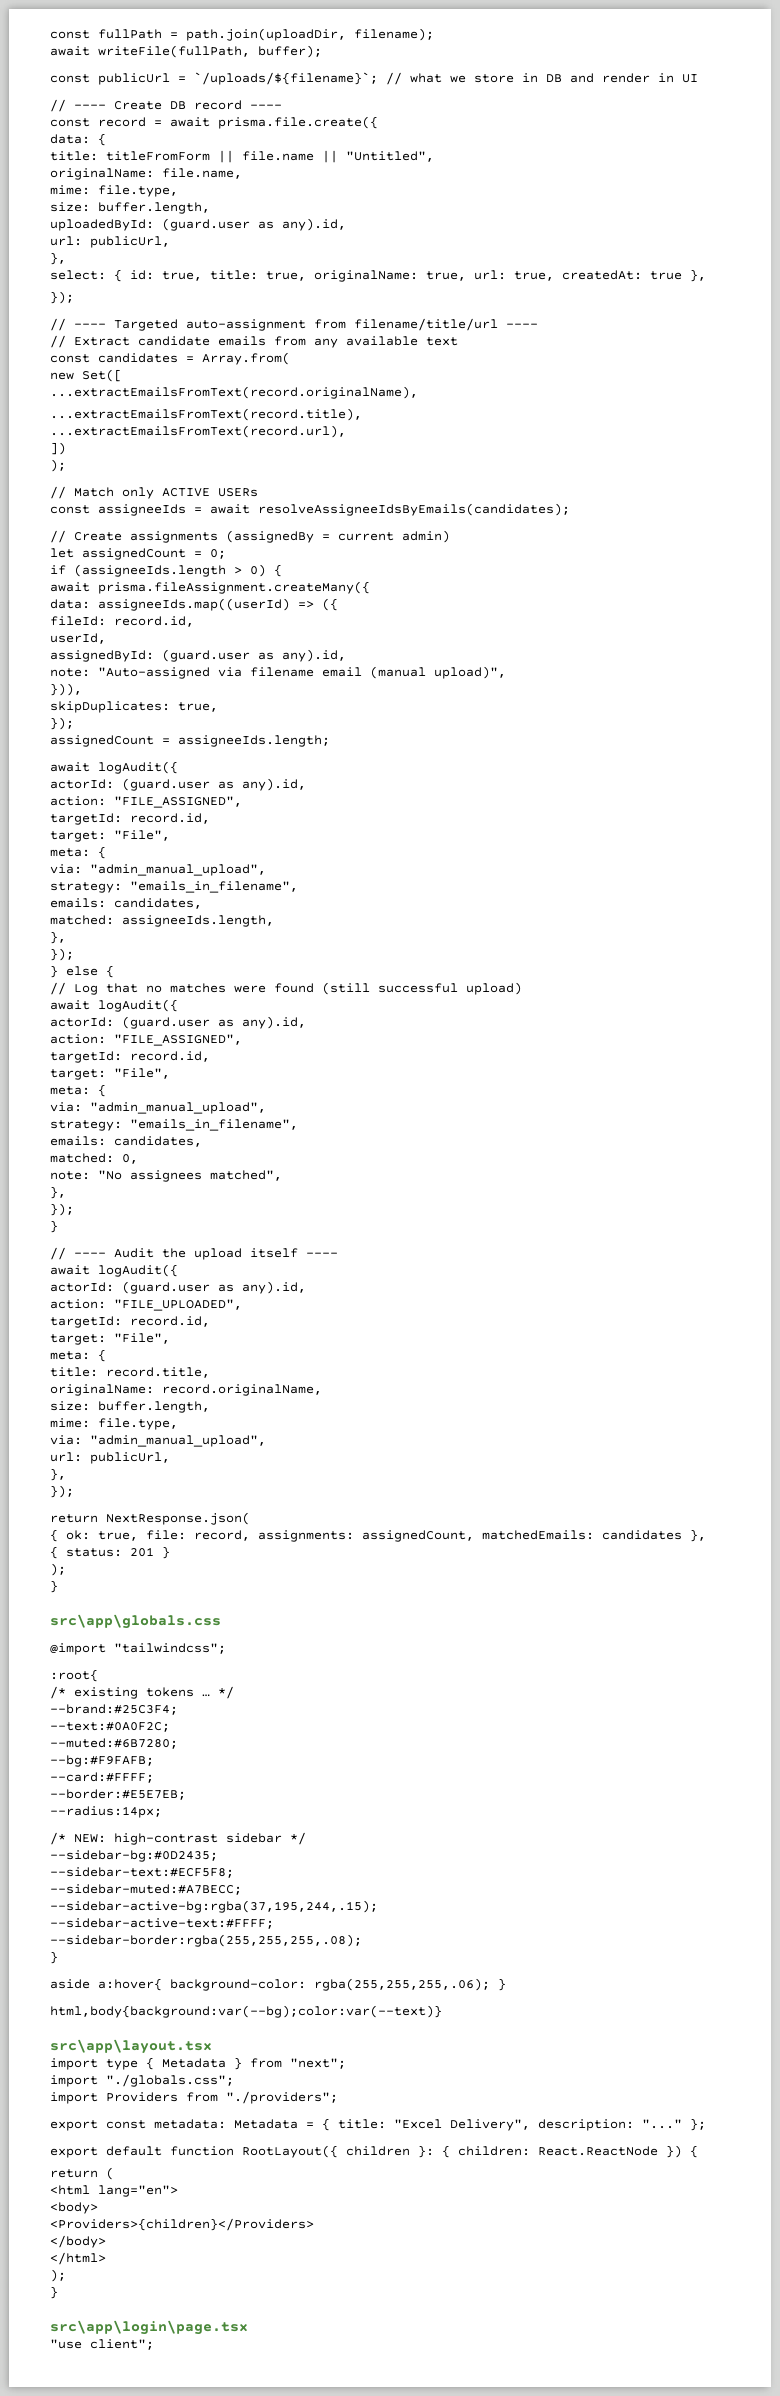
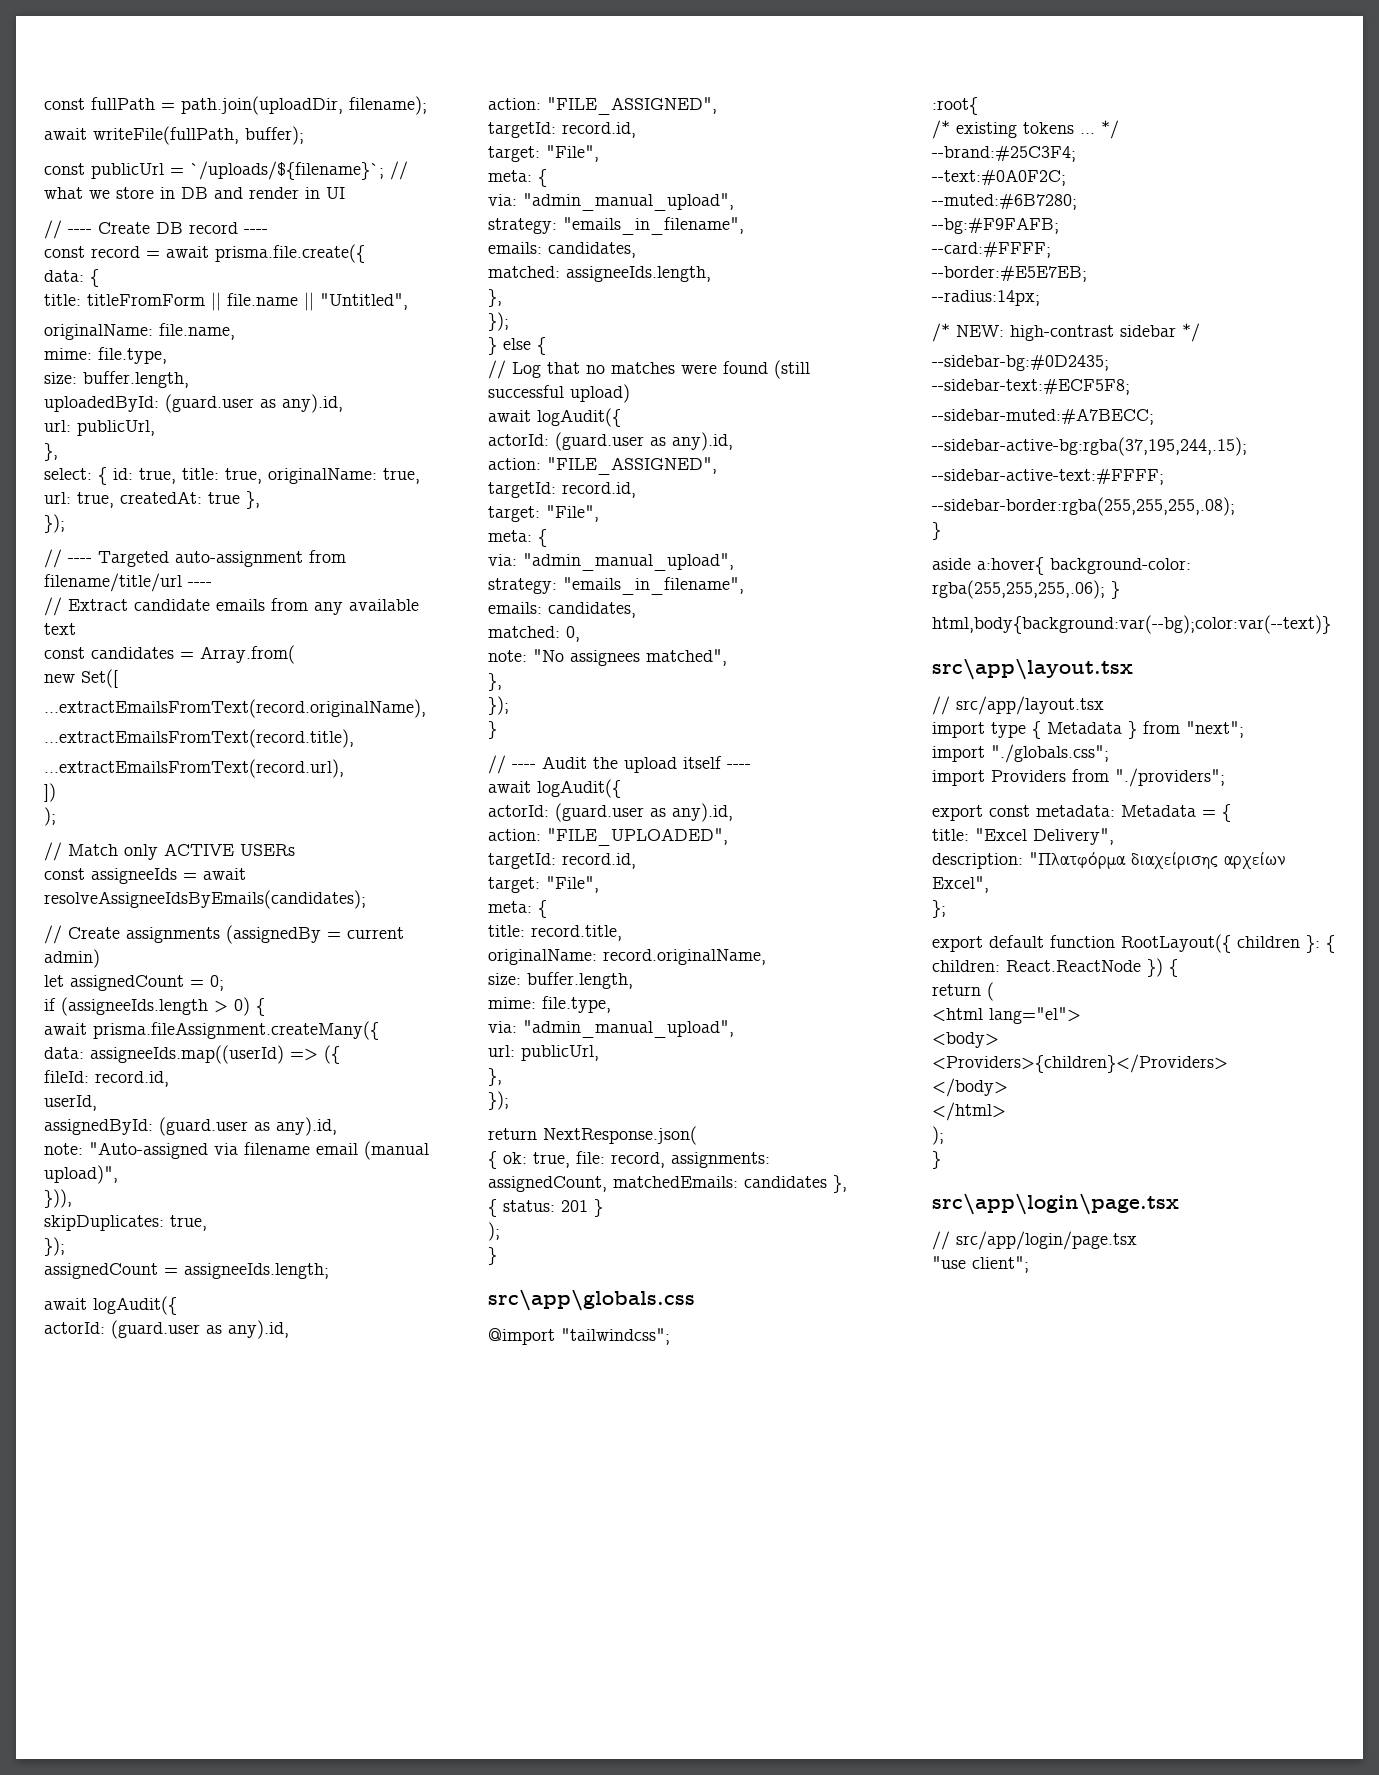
(212, 2046) none -> [932,696,1104,715] // // src/app/layout.tsx
(330, 2124) none -> (1231, 813) //
[538,2119,682,2131] description: "..." -> [932,852,1286,869] [932,876,989,893] // description: "Πλατφόρμα διαχείρισης αρχείων Excel", //
[98,2185,178,2197] lang="en"> -> [989,1007,1081,1024] lang="el">
(248, 2327) none -> [932,1231,1137,1250] // // src/app/login/page.tsx

